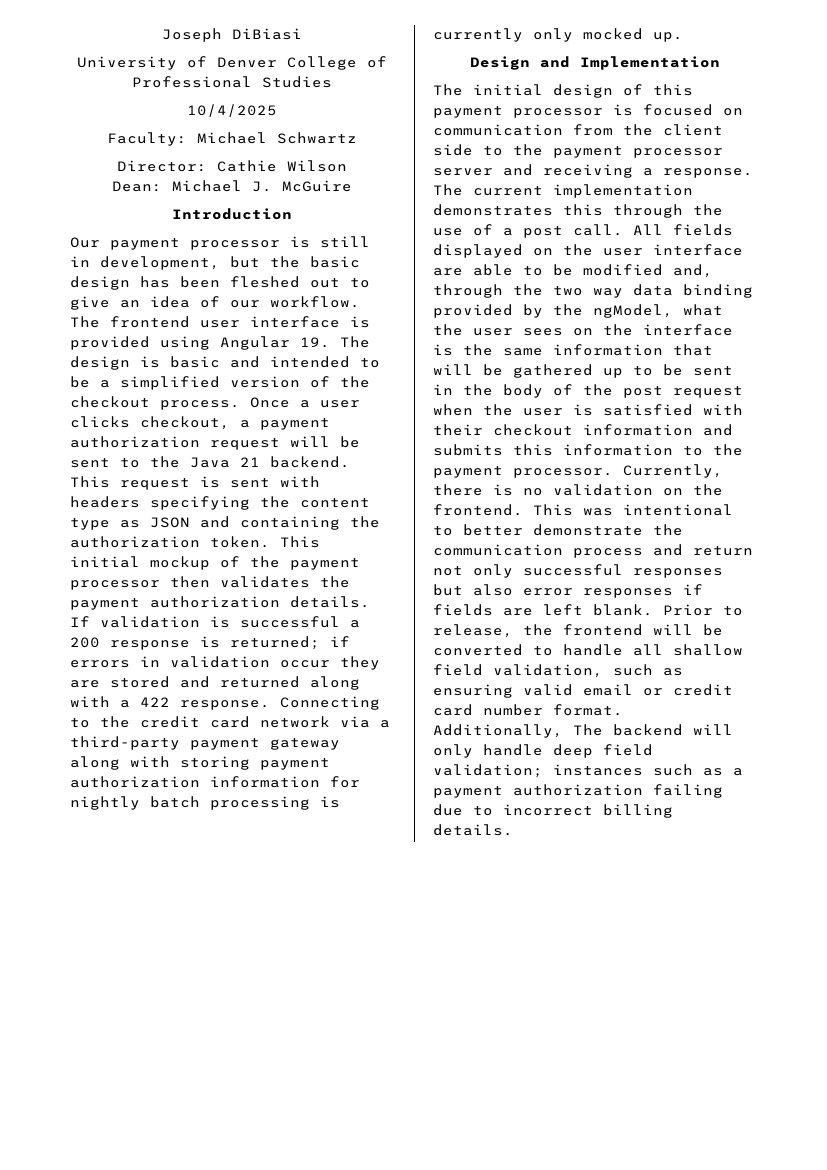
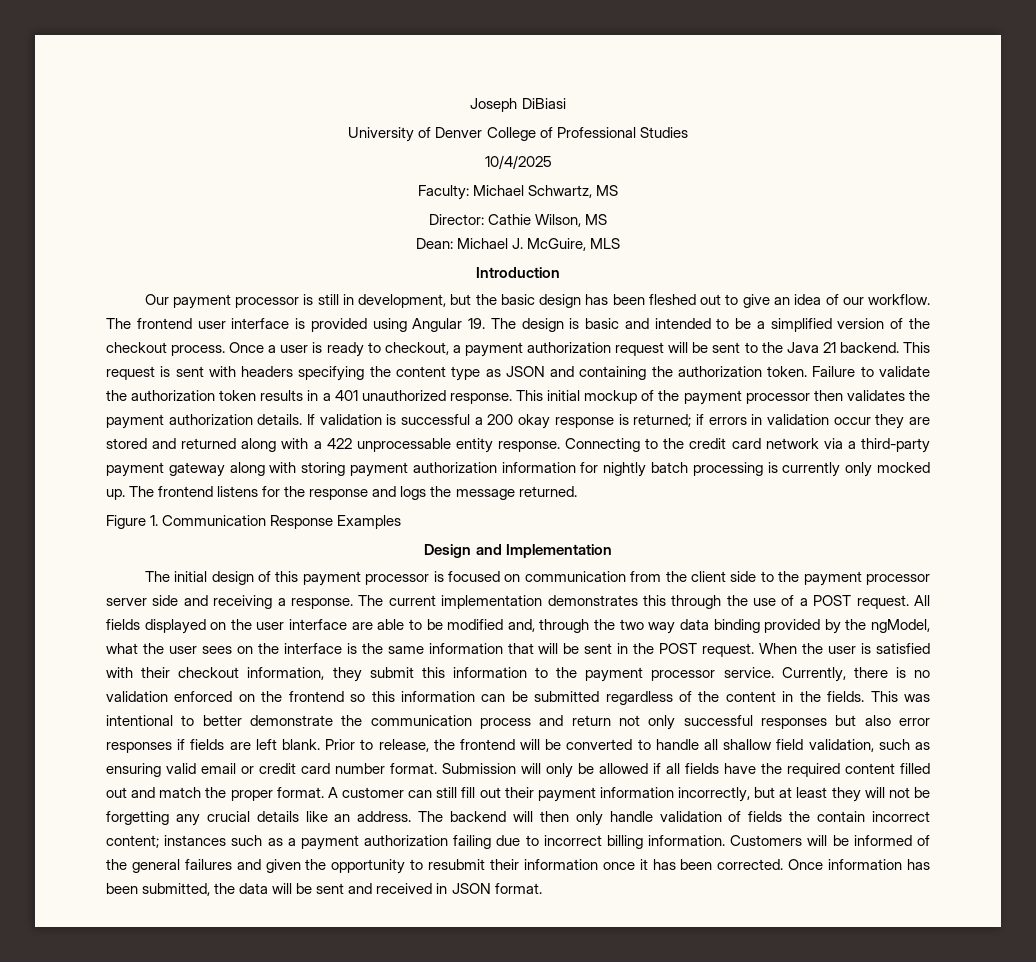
[277,132,357,144] Schwartz -> [528,185,619,198] Schwartz, MS
[287,160,347,172] Wilson -> [535,214,608,227] Wilson, MS
[282,180,352,192] McGuire -> [527,238,621,251] McGuire, MLS
[70,416,130,428] clicks -> [312,342,381,357] is ready to
(270, 542) none -> [812,366,931,377] [106,390,512,404] Failure to validate the authorization token results in a 401 unauthorized response.
(100, 642) none -> [518,414,551,429] okay
(170, 702) none -> [356,438,493,453] unprocessable entity
(683, 37) none -> [129,486,577,500] [106,515,402,529] The frontend listens for the response and logs the message returned. // Figure 1. Communication Response Examples
(493, 172) none -> [152,595,179,606] side
[523,224,623,238] post call. -> [813,595,909,609] POST request.
[513,364,733,378] [433,384,743,398] [433,404,473,416] gathered up to be sent in the body of the post request when -> [584,643,798,657] sent in the POST request. When
[583,424,733,436] [433,444,503,456] information and submits -> [247,667,414,682] information, they submit
[513,468,613,478] processor. -> [651,667,774,681] processor service.
[663,484,723,496] [433,504,523,516] on the frontend. -> [174,691,865,705] enforced on the frontend so this information can be submitted regardless of the content in the fields.
[433,724,563,738] Additionally, -> [442,763,930,778] [106,787,930,802] [106,811,412,826] Submission will only be allowed if all fields have the required content filled out and match the proper format. A customer can still fill out their payment information incorrectly, but at least they will not be forgetting any crucial details like an address.
(733, 729) none -> [539,811,569,822] then
[553,744,653,758] [433,764,543,778] deep field validation; -> [659,811,931,822] [106,835,159,848] validation of fields the contain incorrect content;
[433,824,513,836] details. -> [648,835,930,846] [106,859,931,874] [106,883,542,896] information. Customers will be informed of the general failures and given the opportunity to resubmit their information once it has been corrected. Once information has been submitted, the data will be sent and received in JSON format.

